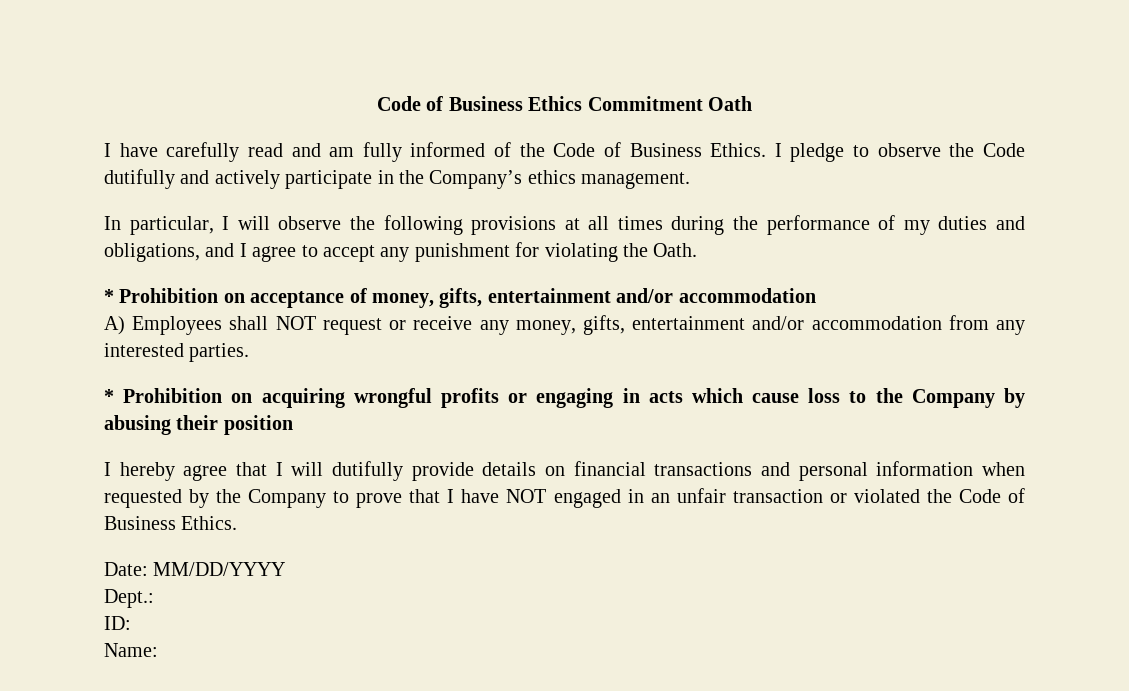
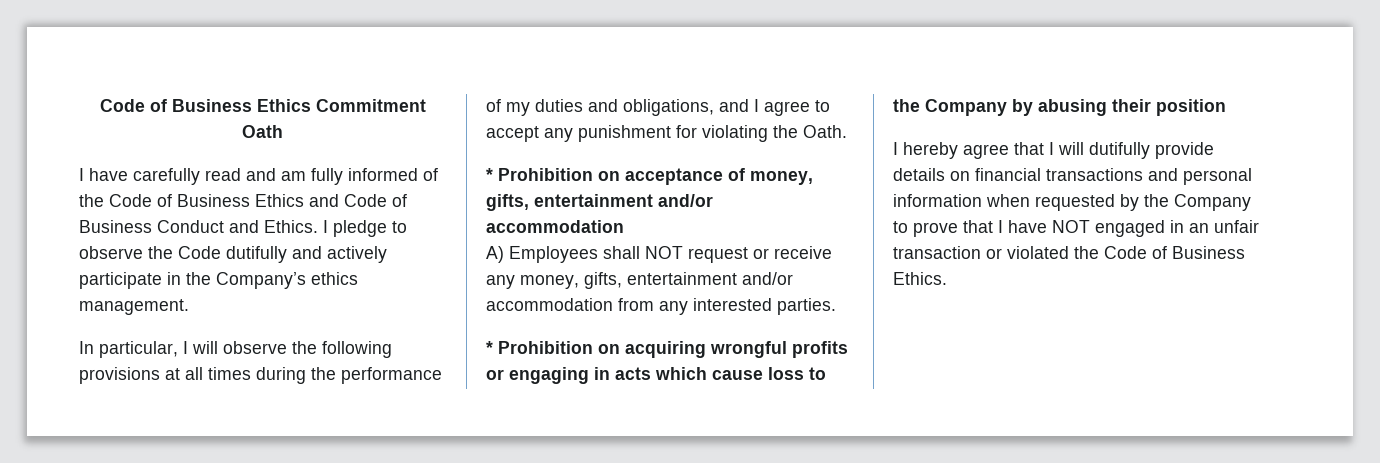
(702, 150) none -> [255,194,407,207] [79,220,259,233] Ethics and Code of Business Conduct and
[104,562,286,576] [104,589,154,608] [104,616,131,630] [104,643,158,657] // Date: MM/DD/YYYY // Dept.: // ID: // Name: -> (947, 278) none

